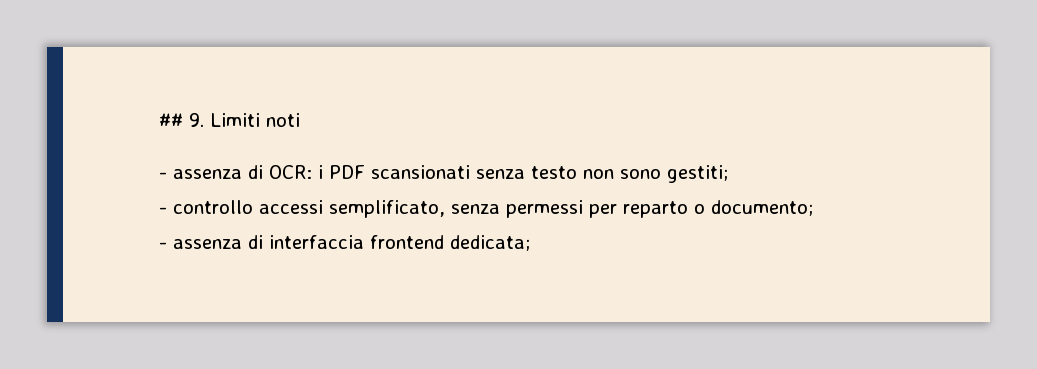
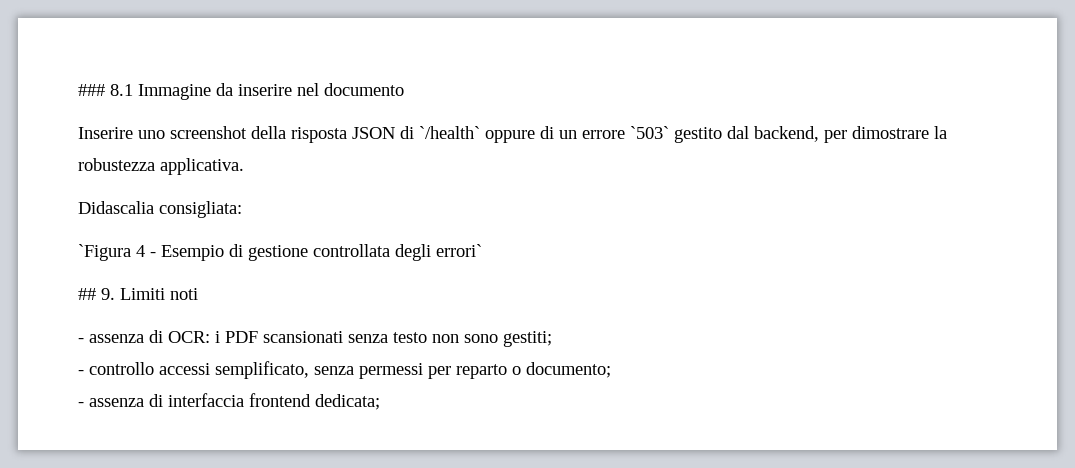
(159, 120) none -> [78,83,404,100] [78,126,947,143] [78,158,244,175] [78,201,242,218] [78,244,482,261] ### 8.1 Immagine da inserire nel documento // Inserire uno screenshot della risposta JSON di `/health` oppure di un errore `503` gestito dal backend, per dimostrare la robustezza applicativa. // Didascalia consigliata: // `Figura 4 - Esempio di gestione controllata degli errori` //

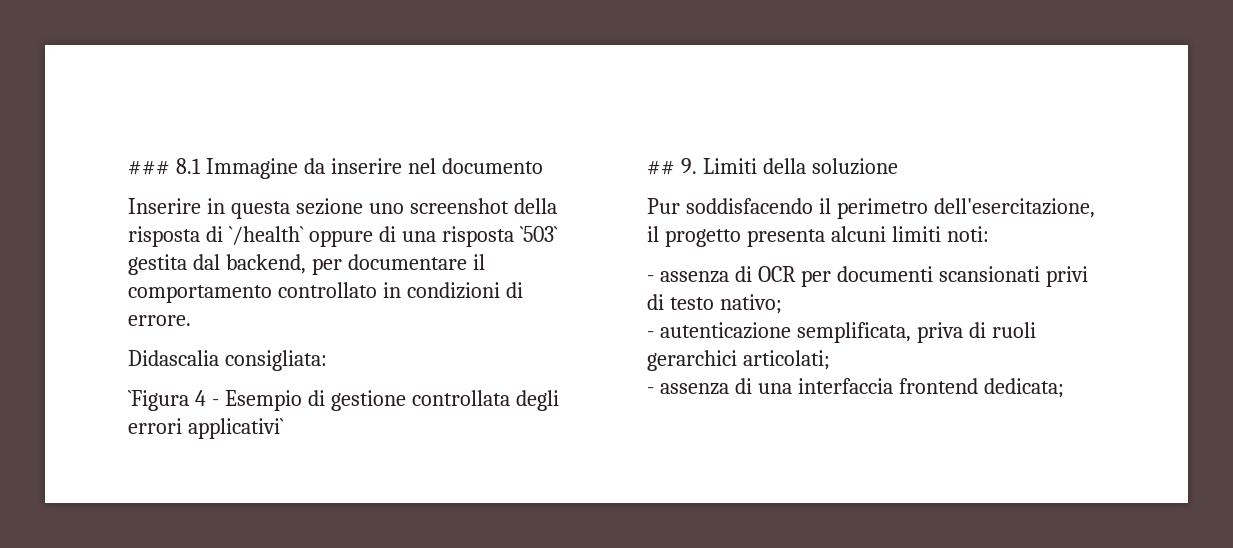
(133, 133) none -> [206,198,363,219] in questa sezione
[352,127,395,139] JSON -> (200, 236) none
[559,126,947,143] [78,158,244,175] un errore `503` gestito dal backend, per dimostrare la robustezza applicativa. -> [401,226,558,247] [128,254,485,275] [128,282,523,303] [128,315,191,326] una risposta `503` gestita dal backend, per documentare il comportamento controllato in condizioni di errore.
[436,244,482,257] errori` -> [128,418,284,439] errori applicativi`
[170,288,198,300] [78,330,552,347] [78,361,611,379] [78,394,163,407] noti // - assenza di OCR: i PDF scansionati senza testo non sono gestiti; // - controllo accessi semplificato, senza permessi per reparto o documento; // - assenza di -> [762,158,898,175] [647,198,1095,219] [647,226,989,247] [647,266,1088,287] [647,294,782,314] [647,322,1036,343] [647,350,830,371] [647,378,792,395] della soluzione // Pur soddisfacendo il perimetro dell'esercitazione, il progetto presenta alcuni limiti noti: // - assenza di OCR per documenti scansionati privi di testo nativo; // - autenticazione semplificata, priva di ruoli gerarchici articolati; // - assenza di una

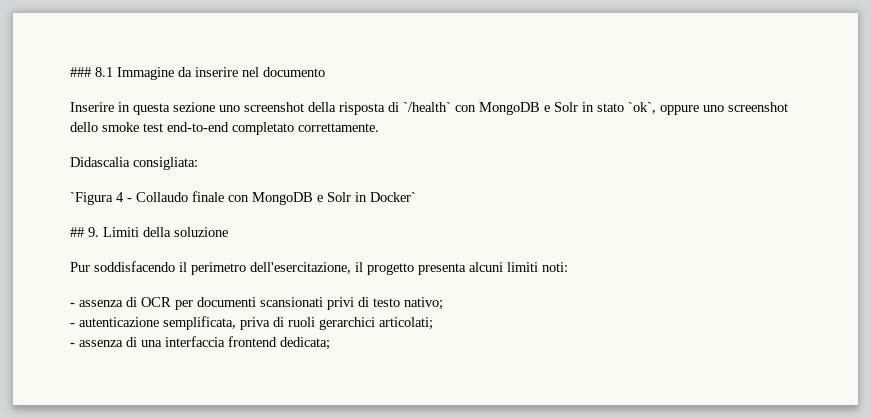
[308,226,558,247] [128,254,485,275] [128,282,523,303] [128,315,191,326] oppure di una risposta `503` gestita dal backend, per documentare il comportamento controllato in condizioni di errore. -> [455,102,788,115] [70,122,379,135] con MongoDB e Solr in stato `ok`, oppure uno screenshot dello smoke test end-to-end completato correttamente.
[224,390,559,411] [128,418,284,439] Esempio di gestione controllata degli errori applicativi` -> [136,191,416,205] Collaudo finale con MongoDB e Solr in Docker`

